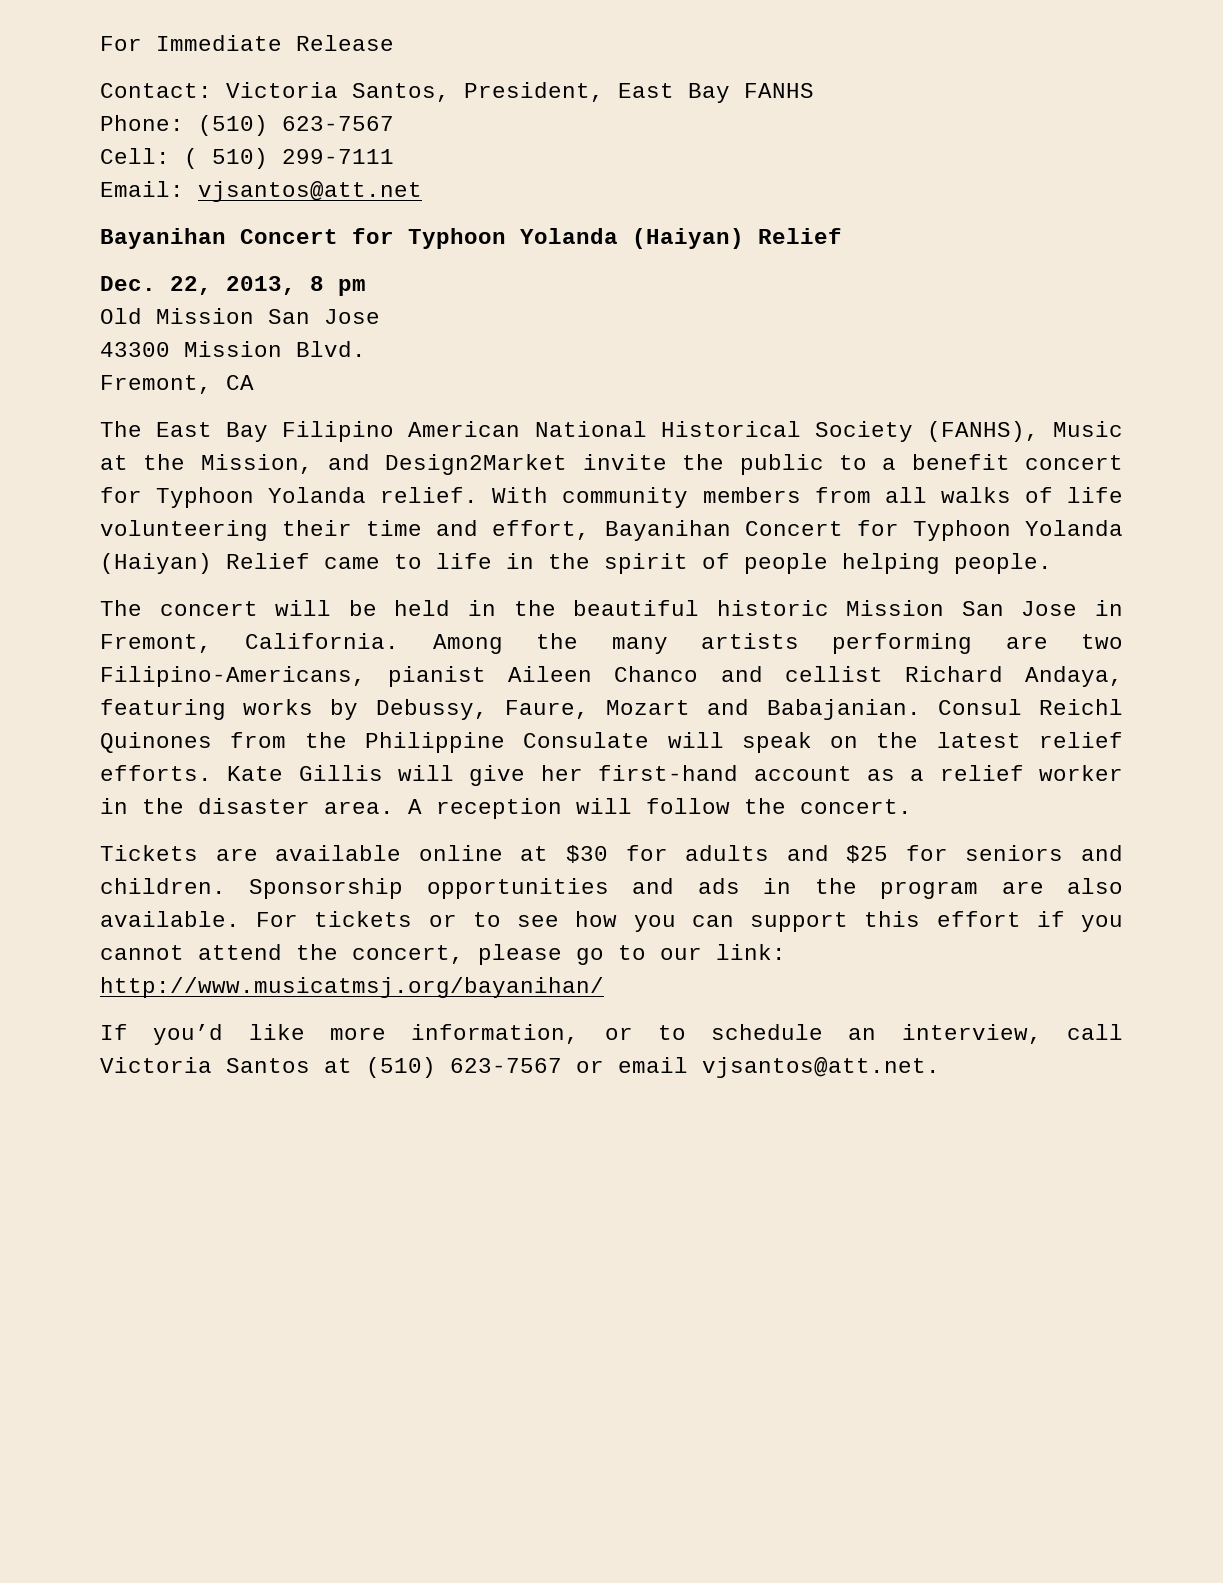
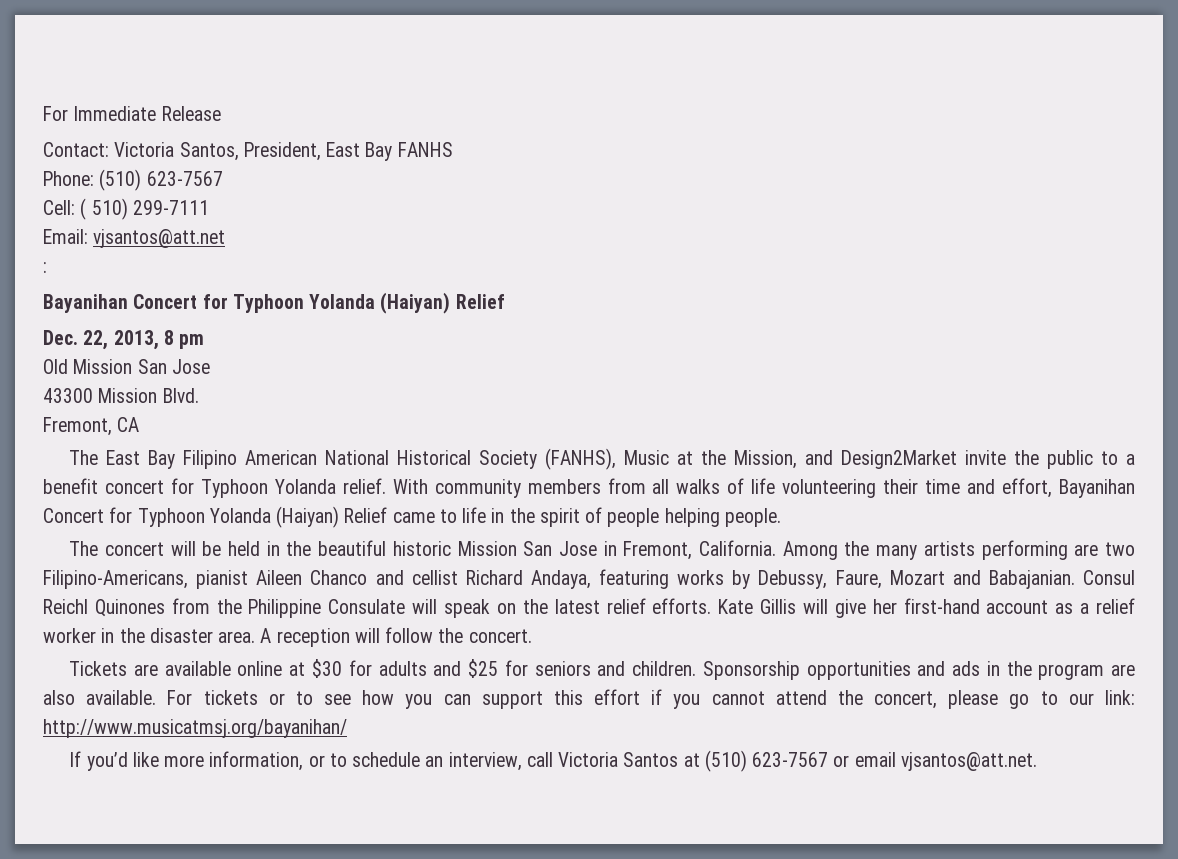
(422, 191) none -> [43,262,47,273] // :

